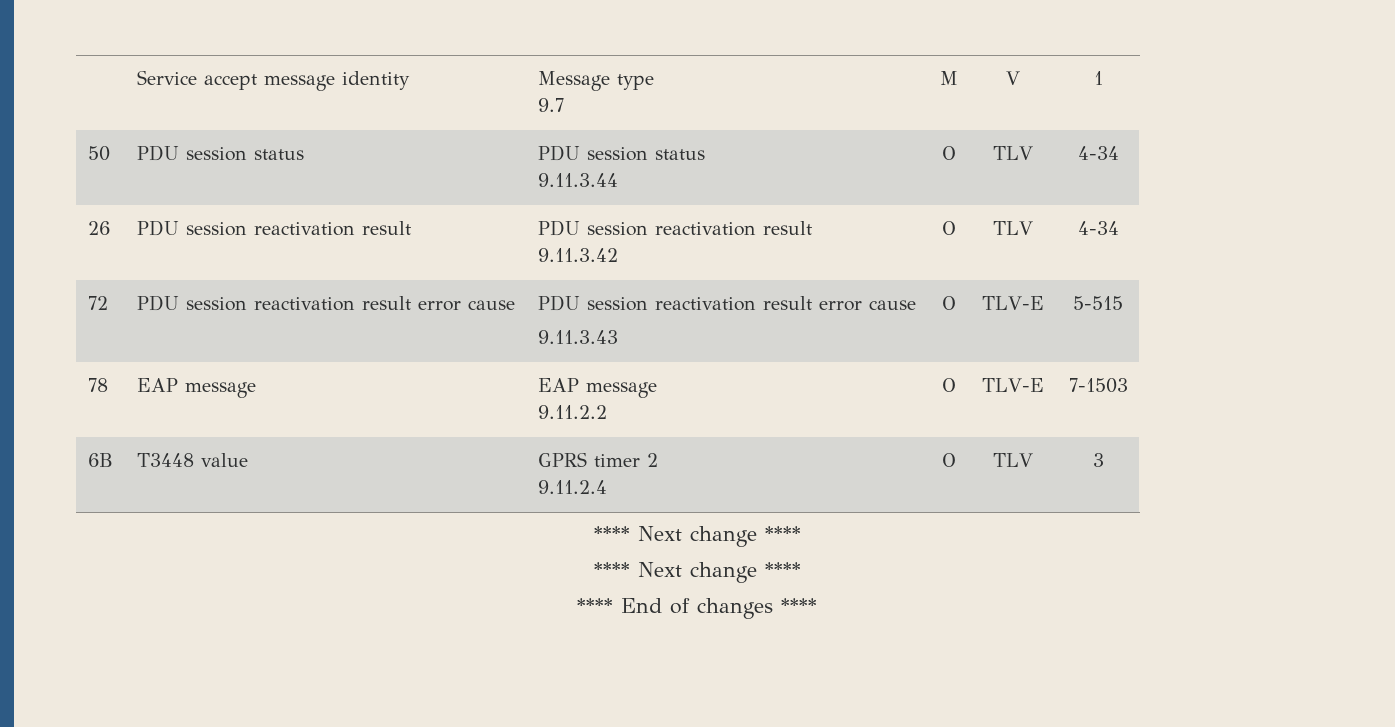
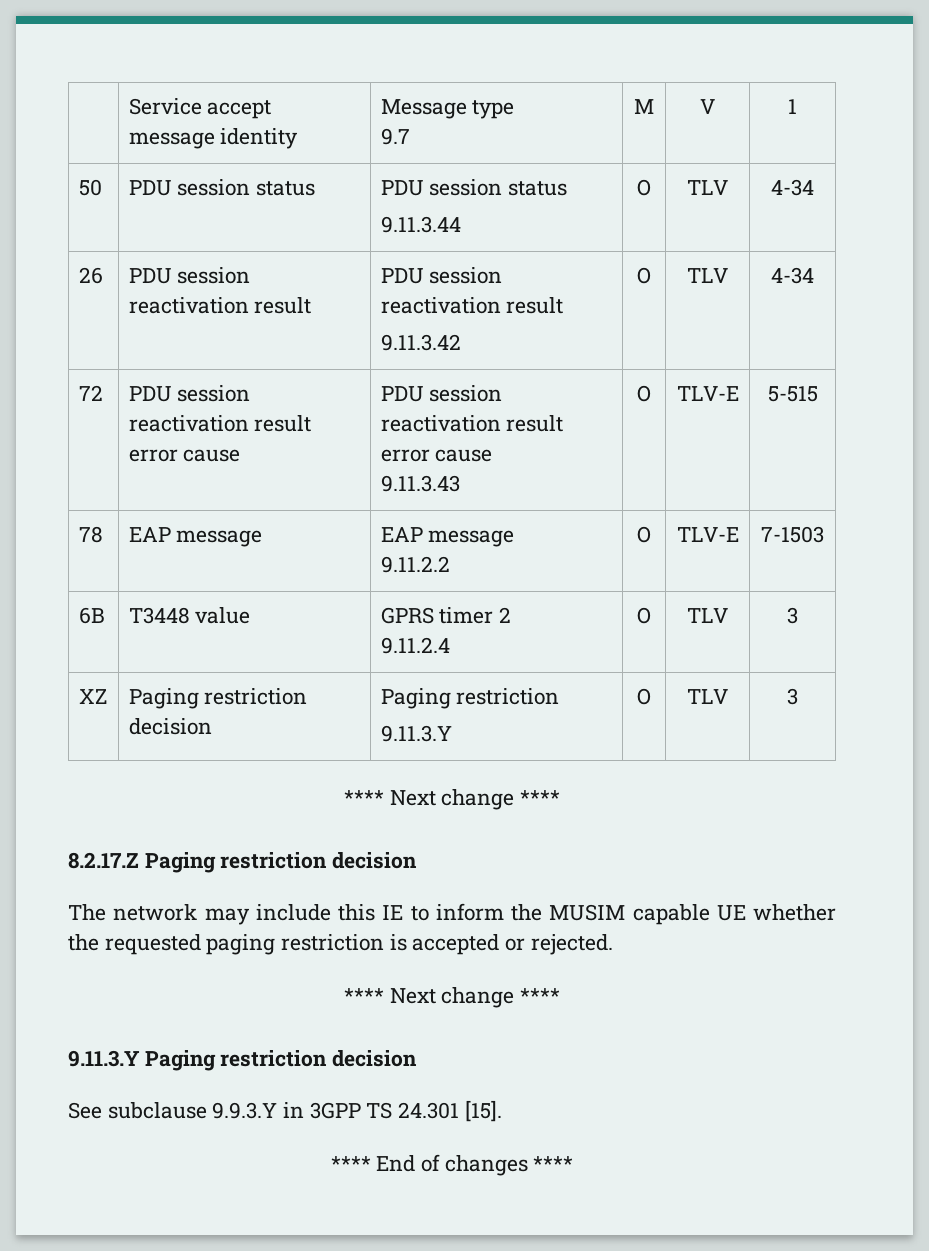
[593,526,801,547] [593,562,801,583] // **** Next change **** // **** Next change **** -> [78,689,107,704] [128,688,308,709] [128,718,212,735] [380,688,560,709] [380,725,452,742] [637,688,651,705] [687,689,728,704] [787,688,798,705] [343,789,561,810] [68,852,418,873] [68,903,836,925] [68,934,613,955] [343,987,561,1008] [68,1050,418,1071] [68,1100,502,1122] // XZ | Paging restriction decision | Paging restriction // 9.11.3.Y | O | TLV | 3 // **** Next change **** // 8.2.17.Z Paging restriction decision // The network may include this IE to inform the MUSIM capable UE whether the requested paging restriction is accepted or rejected. // **** Next change **** // 9.11.3.Y Paging restriction decision // See subclause 9.9.3.Y in 3GPP TS 24.301 [15].

